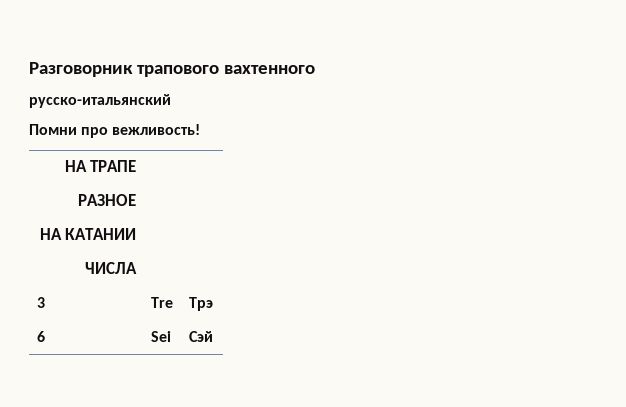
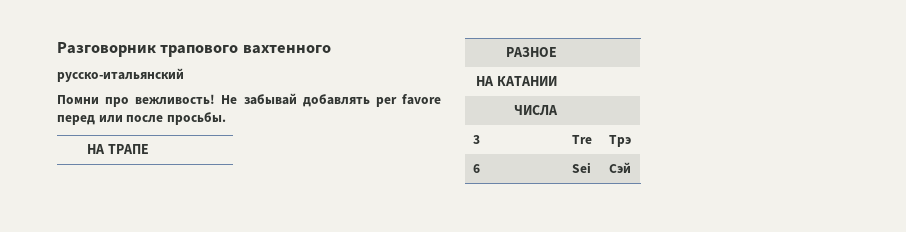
(201, 129) none -> [221,93,441,107] [57,112,226,125] Не забывай добавлять per favore перед или после просьбы.

